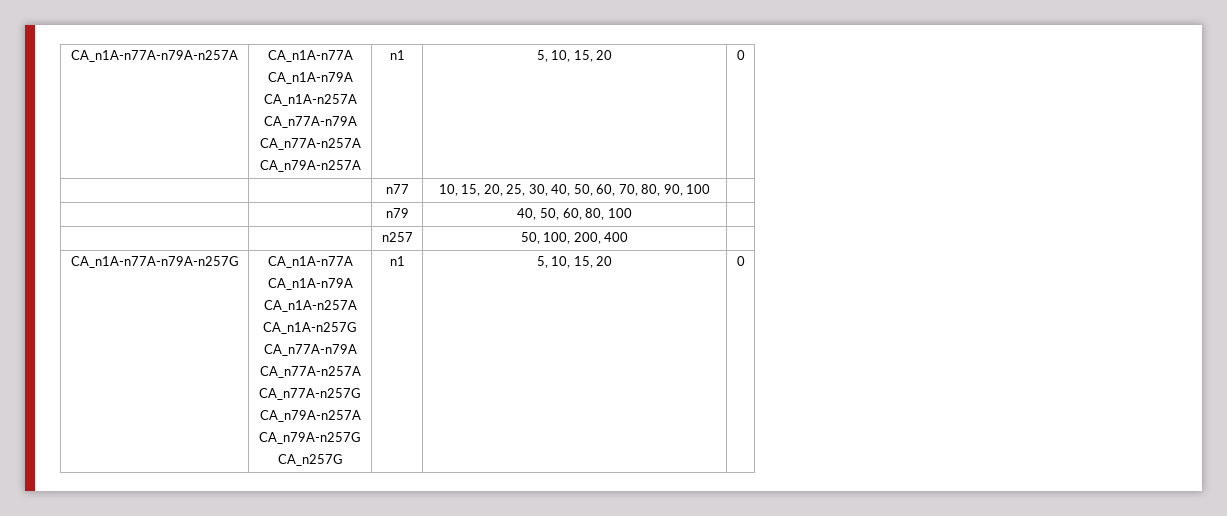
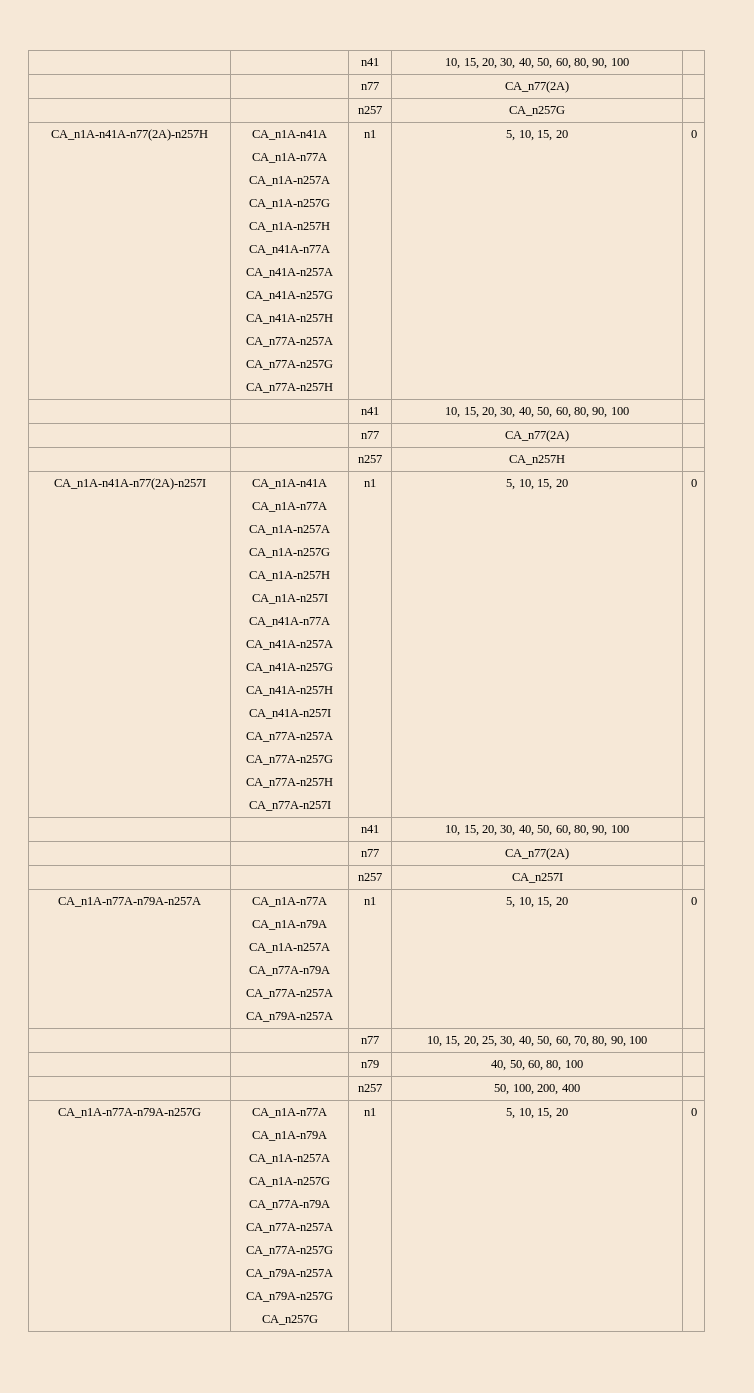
(71, 56) none -> [361,58,379,66] [445,58,629,69] [361,82,379,90] [505,81,569,93] [358,106,382,114] [509,106,565,116] [50,129,208,141] [252,130,327,140] [252,153,327,163] [249,176,330,186] [249,199,330,209] [249,222,330,232] [249,245,330,255] [246,268,333,278] [246,291,333,301] [246,314,333,324] [246,337,333,347] [246,360,333,370] [246,383,333,393] [364,130,376,138] [506,130,568,141] [690,130,697,138] [361,407,379,415] [445,407,629,418] [361,431,379,439] [505,430,569,442] [358,455,382,463] [509,455,565,465] [53,478,206,490] [252,479,327,489] [252,502,327,512] [249,525,330,535] [249,548,330,558] [249,571,330,581] [251,594,328,604] [249,617,330,627] [246,640,333,650] [246,663,333,673] [246,686,333,696] [248,709,331,719] [246,732,333,742] [246,755,333,765] [246,778,333,788] [248,801,331,811] [364,479,376,487] [506,479,568,490] [690,479,697,487] [361,825,379,833] [445,825,629,836] [361,849,379,857] [505,848,569,860] [358,873,382,881] [511,873,563,883] | | n41 | 10, 15, 20, 30, 40, 50, 60, 80, 90, 100 | // | | n77 | CA_n77(2A) | // | | n257 | CA_n257G | // CA_n1A-n41A-n77(2A)-n257H | CA_n1A-n41A // CA_n1A-n77A // CA_n1A-n257A // CA_n1A-n257G // CA_n1A-n257H // CA_n41A-n77A // CA_n41A-n257A // CA_n41A-n257G // CA_n41A-n257H // CA_n77A-n257A // CA_n77A-n257G // CA_n77A-n257H | n1 | 5, 10, 15, 20 | 0 // | | n41 | 10, 15, 20, 30, 40, 50, 60, 80, 90, 100 | // | | n77 | CA_n77(2A) | // | | n257 | CA_n257H | // CA_n1A-n41A-n77(2A)-n257I | CA_n1A-n41A // CA_n1A-n77A // CA_n1A-n257A // CA_n1A-n257G // CA_n1A-n257H // CA_n1A-n257I // CA_n41A-n77A // CA_n41A-n257A // CA_n41A-n257G // CA_n41A-n257H // CA_n41A-n257I // CA_n77A-n257A // CA_n77A-n257G // CA_n77A-n257H // CA_n77A-n257I | n1 | 5, 10, 15, 20 | 0 // | | n41 | 10, 15, 20, 30, 40, 50, 60, 80, 90, 100 | // | | n77 | CA_n77(2A) | // | | n257 | CA_n257I | //

